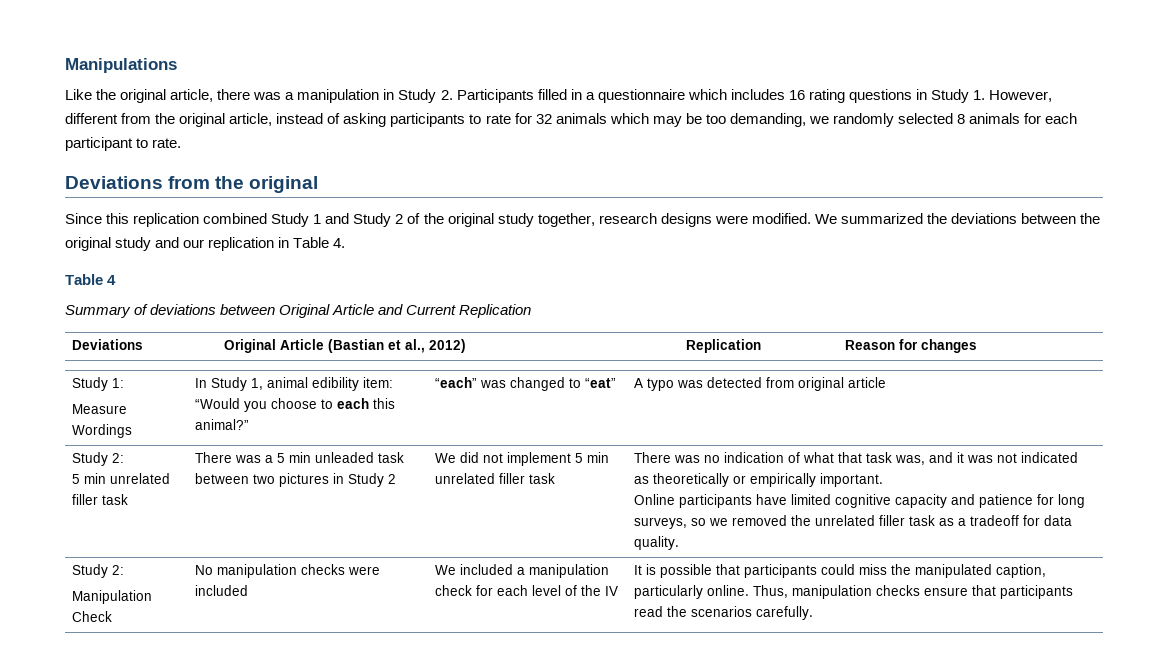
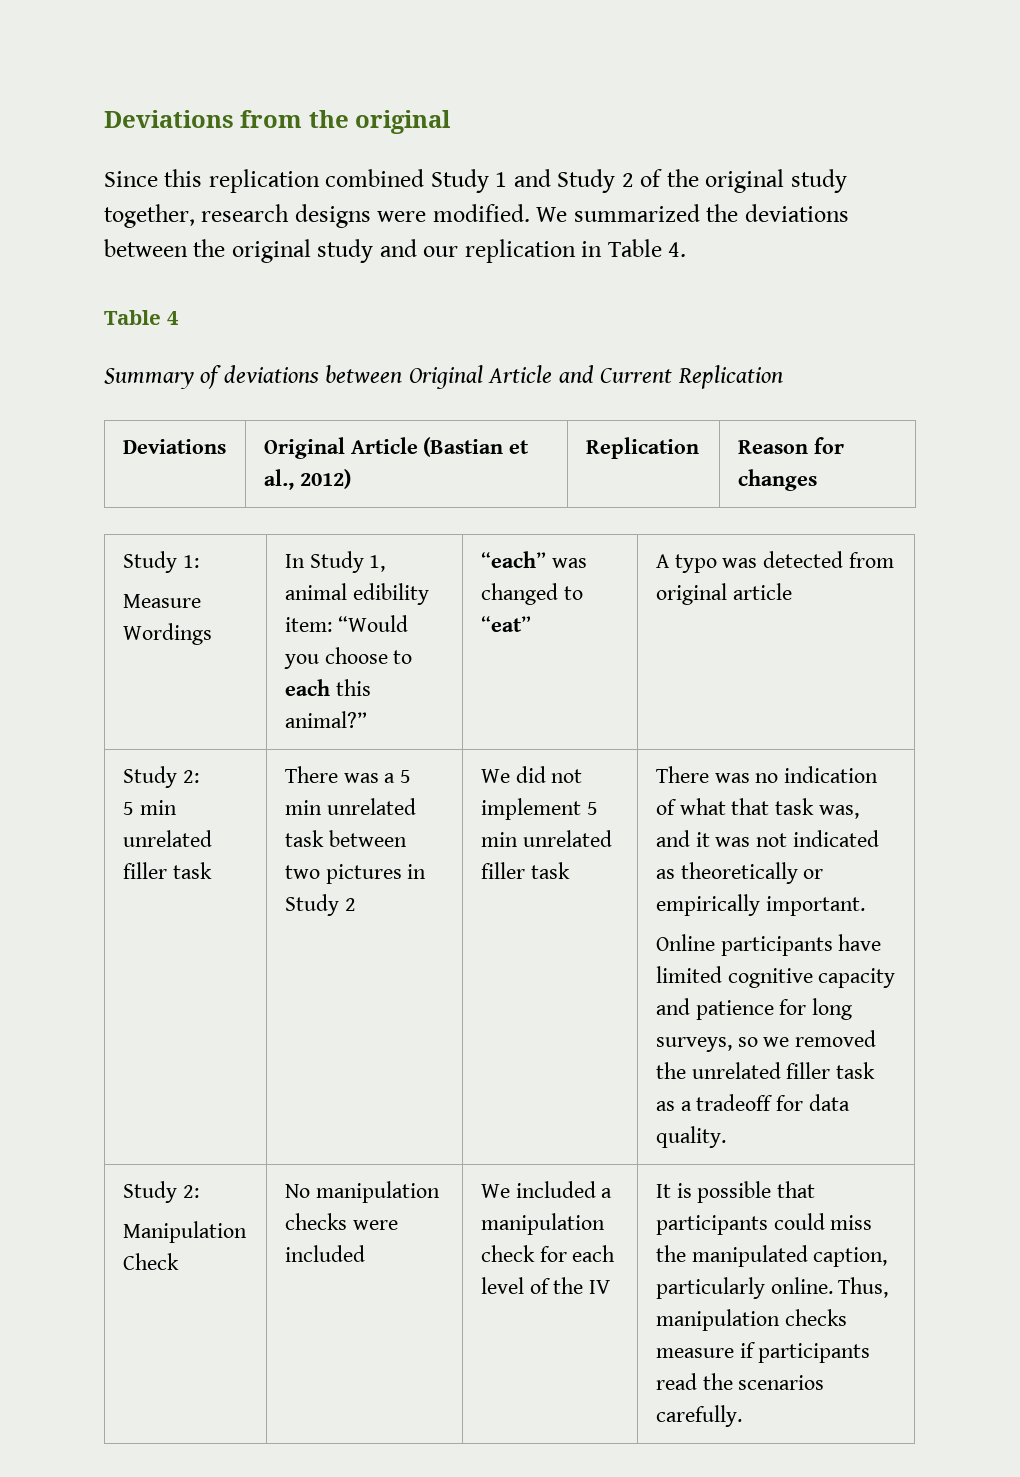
[65,58,177,73] [65,89,1053,103] [65,113,1078,127] [65,137,182,151] Manipulations // Like the original article, there was a manipulation in Study 2. Participants filled in a questionnaire which includes 16 rating questions in Study 1. However, different from the original article, instead of asking participants to rate for 32 animals which may be too demanding, we randomly selected 8 animals for each participant to rate. // -> (104, 119) none
[315,452,375,463] unleaded -> [326,798,416,815] unrelated
[924,585,997,596] ensure that -> [655,1342,756,1358] measure if

